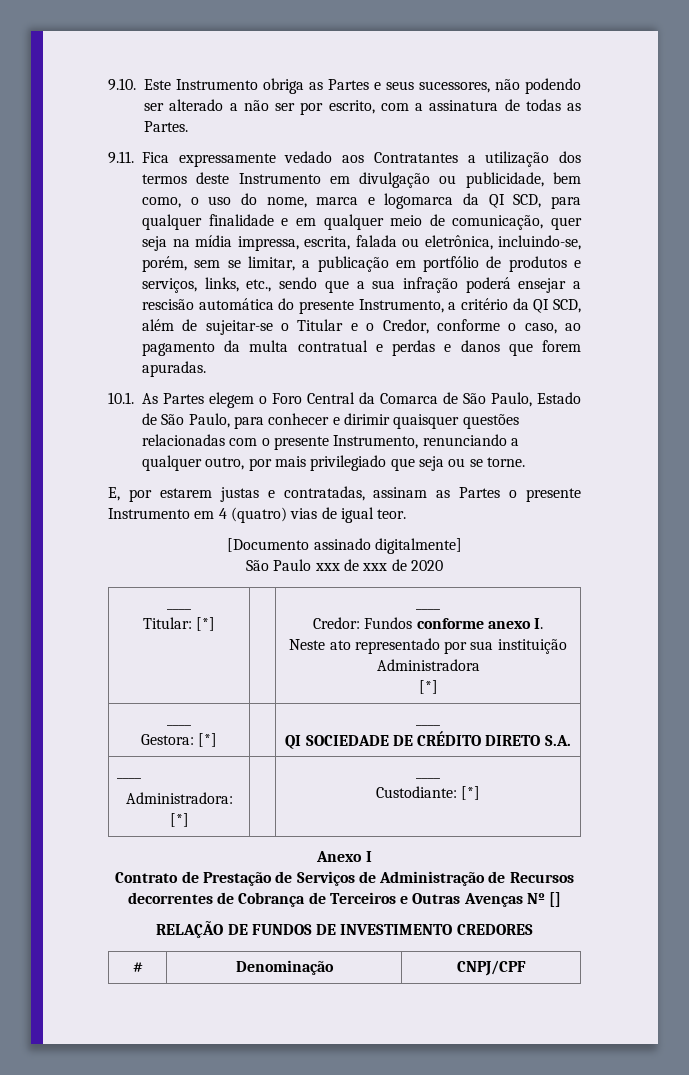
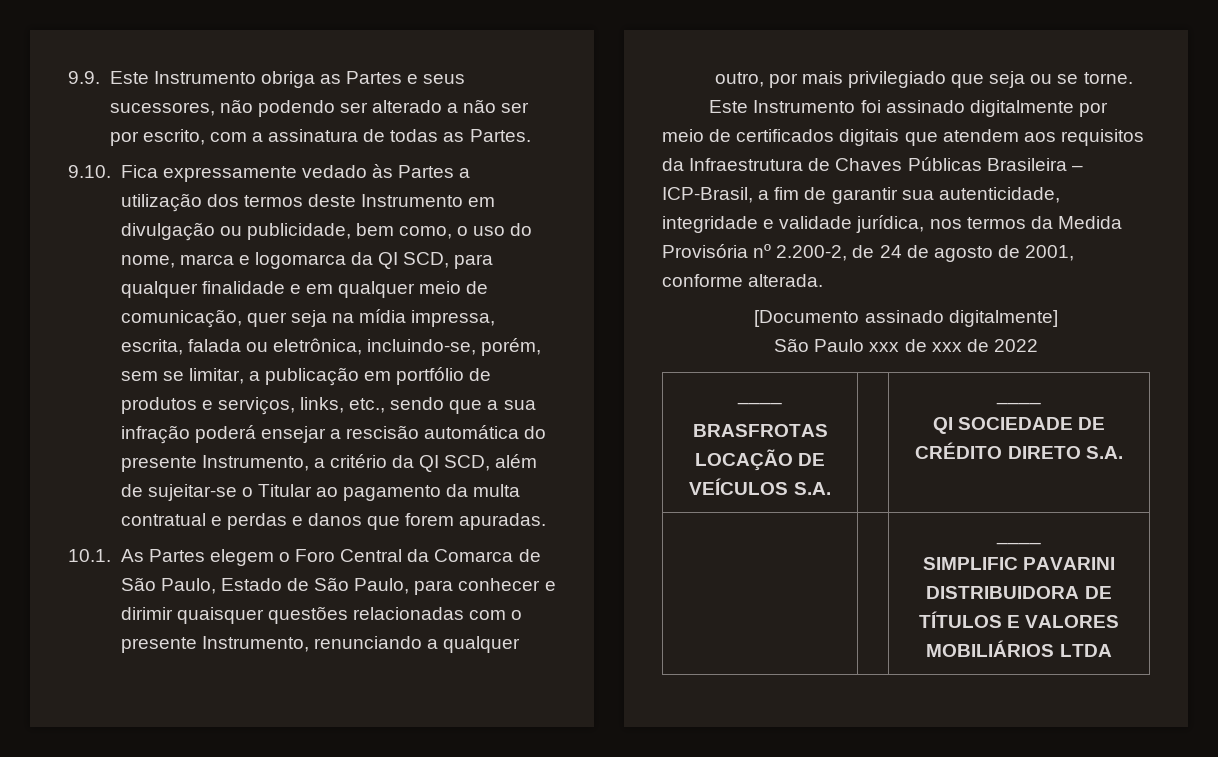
[108,78,136,91] 9.10. -> [68,71,100,84] 9.9.
[108,151,134,164] 9.11. -> [68,165,111,178] 9.10.
[342,152,458,163] aos Contratantes -> [371,164,455,178] às Partes
[350,319,557,334] e o Credor, conforme o caso, -> (312, 490) none
[108,486,581,502] [108,507,407,523] E, por estarem justas e contratadas, assinam as Partes o presente Instrumento em 4 (quatro) vias de igual teor. -> [709,100,1109,117] [662,129,1144,146] [662,157,1083,171] [662,187,1060,204] [662,215,1122,233] [662,244,1075,262] [662,274,824,287] Este Instrumento foi assinado digitalmente por meio de certificados digitais que atendem aos requisitos da Infraestrutura de Chaves Públicas Brasileira – ICP-Brasil, a fim de garantir sua autenticidade, integridade e validade jurídica, nos termos da Medida Provisória nº 2.200-2, de 24 de agosto de 2001, conforme alterada.
[410,560,443,571] [167,608,191,610] [142,617,216,631] [416,608,441,610] [312,617,544,629] [289,638,567,654] [376,659,480,671] [418,680,438,694] [167,724,191,726] [140,733,218,747] 2020 // ____ // Titular: [*] | | ____ // Credor: Fundos conforme anexo I. // Neste ato representado por sua instituição Administradora // [*] // ____ // Gestora: [*] -> [993,339,1038,352] [737,401,782,405] [692,424,828,437] [694,449,826,471] [689,478,831,495] 2022 // ____ // BRASFROTAS LOCAÇÃO DE VEÍCULOS S.A.
[116,777,141,779] [125,792,233,804] [169,813,189,827] [416,777,441,779] [375,786,481,800] [316,851,372,862] [115,871,574,886] [127,892,562,907] [156,921,533,938] [132,962,143,972] [235,960,334,975] [456,960,526,976] ____ // Administradora: [*] | | ____ // Custodiante: [*] // Anexo I // Contrato de Prestação de Serviços de Administração de Recursos decorrentes de Cobrança de Terceiros e Outras Avenças Nº [] // RELAÇÃO DE FUNDOS DE INVESTIMENTO CREDORES // # | Denominação | CNPJ/CPF -> [996,541,1041,545] [922,557,1116,570] [926,586,1112,599] [918,611,1120,628] [926,640,1112,657] | | ____ // SIMPLIFIC PAVARINI DISTRIBUIDORA DE TÍTULOS E VALORES MOBILIÁRIOS LTDA

